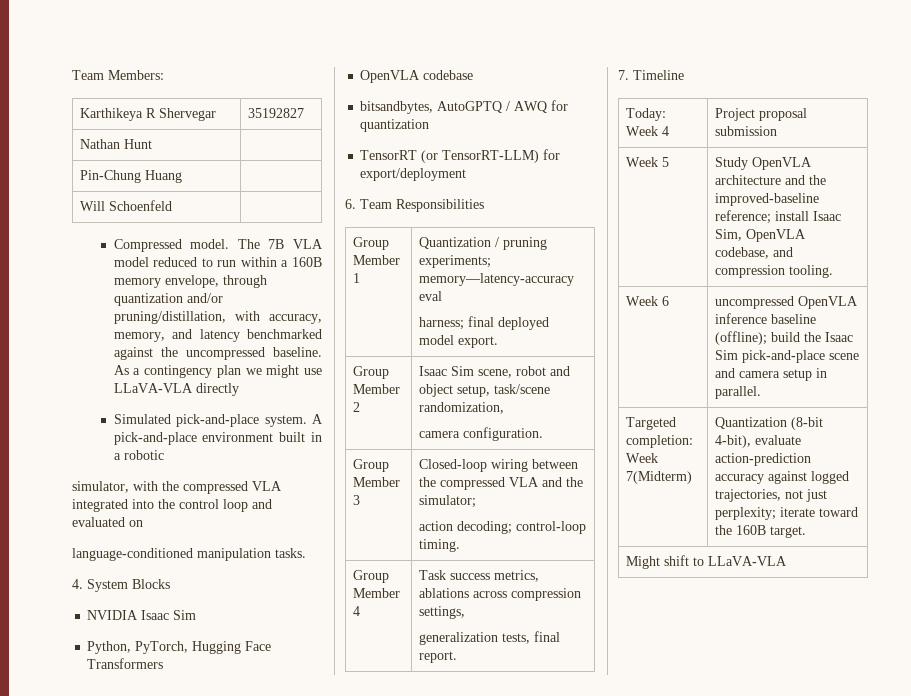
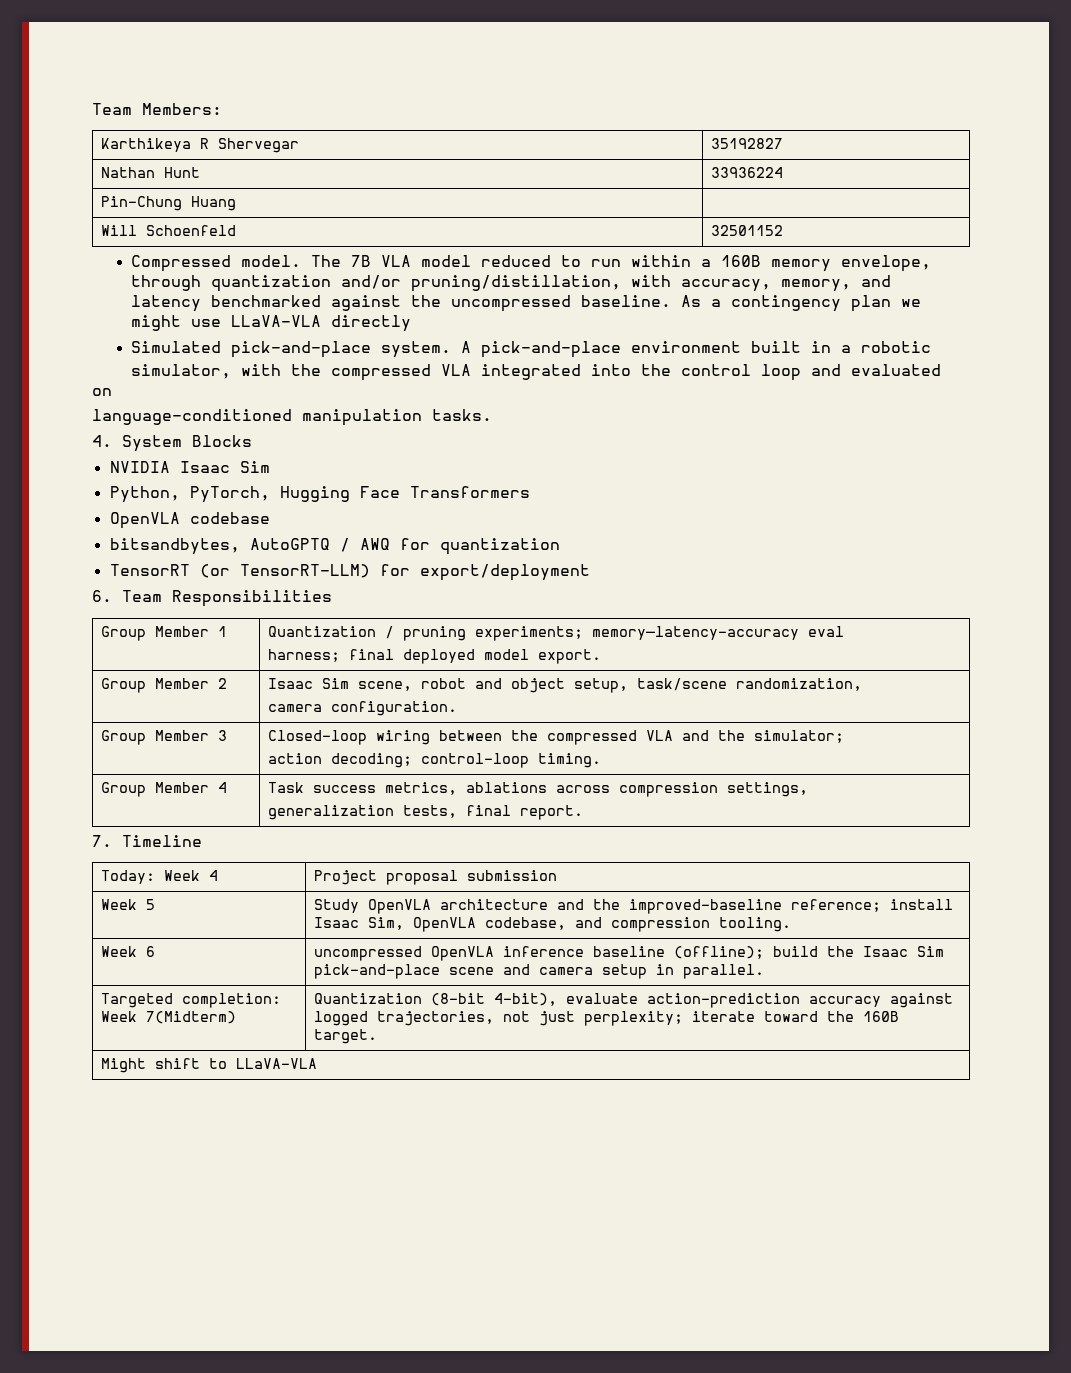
(153, 144) none -> [711,167,784,178] 33936224
(173, 205) none -> [711,225,784,236] 32501152

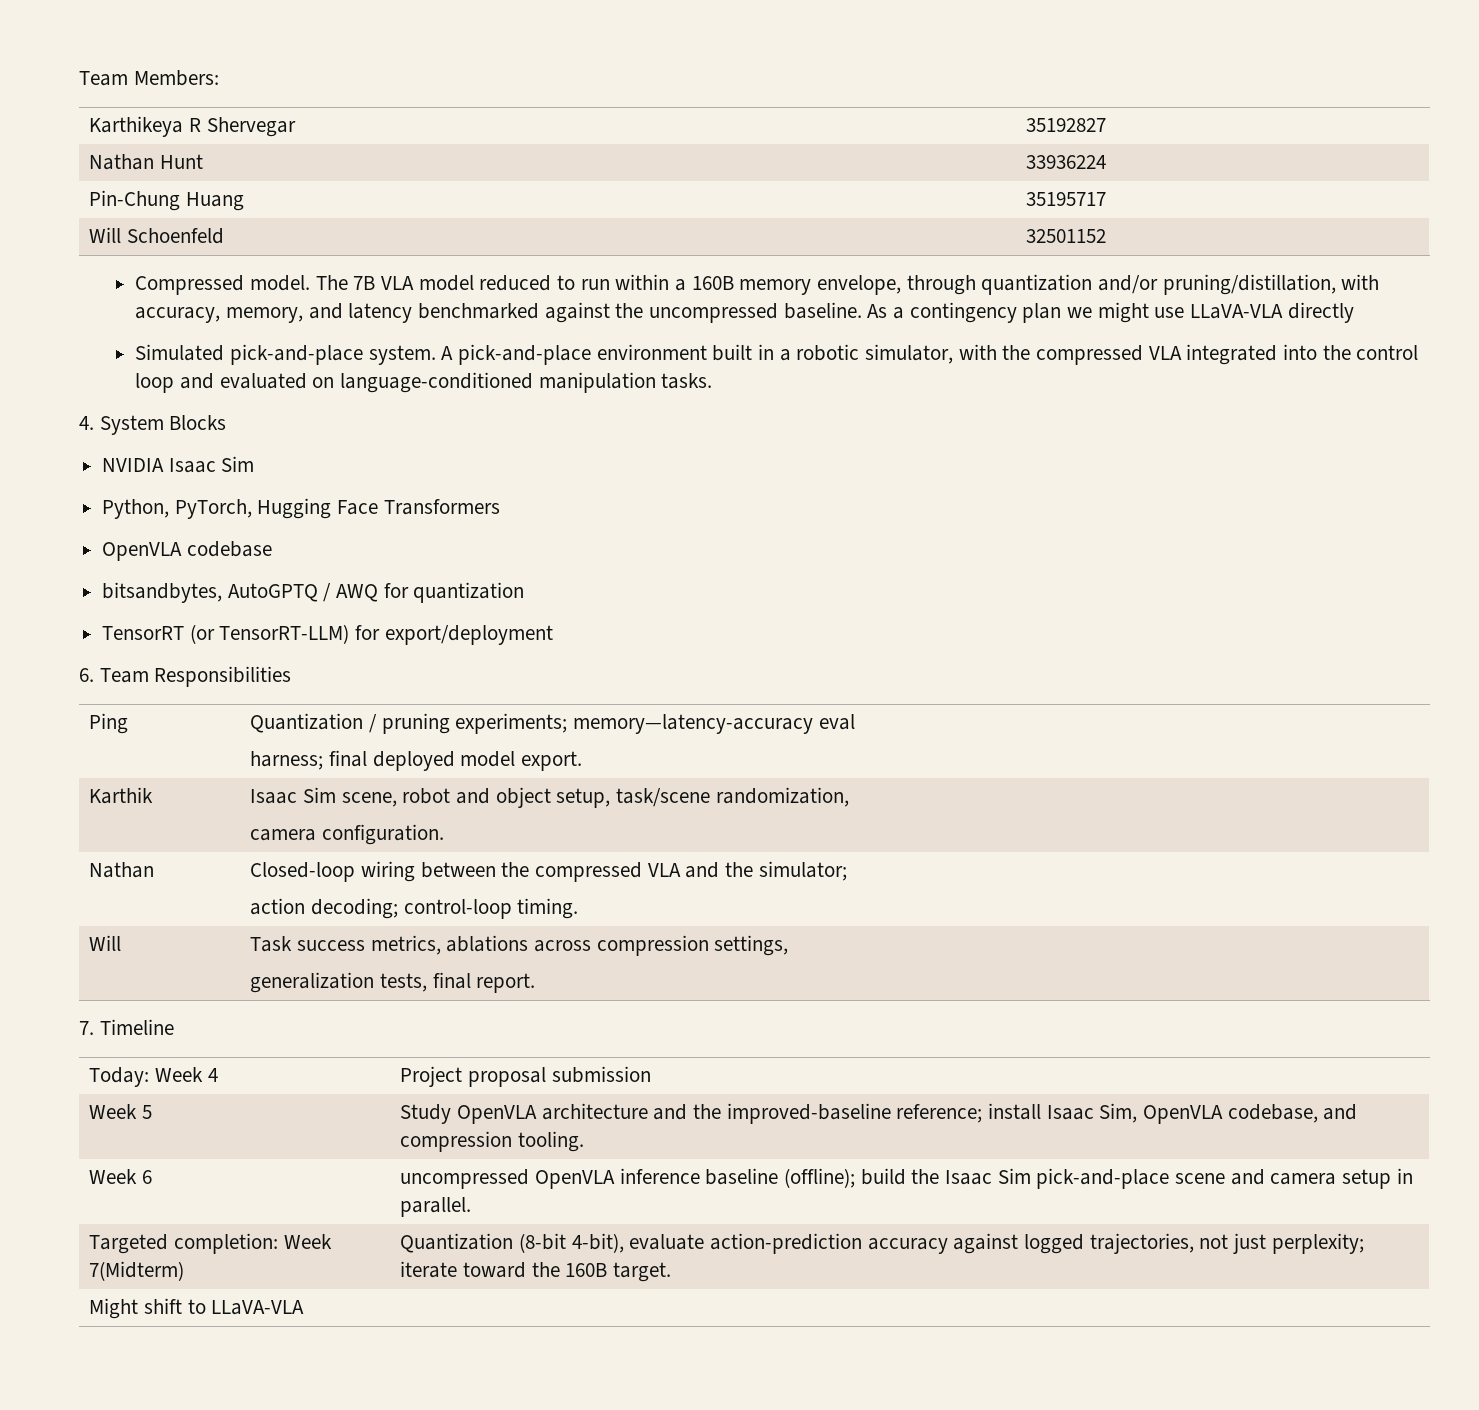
(237, 203) none -> [1026,192,1107,206] 35195717
(932, 347) // -> (860, 352) none
(112, 392) // -> (335, 382) none
[101,626,228,641] Group Member 1 -> [89,713,129,734] Ping
[101,678,228,693] Group Member 2 -> [89,787,154,804] Karthik
[101,730,228,745] Group Member 3 -> [89,862,155,878] Nathan
[101,782,228,797] Group Member 4 -> [89,935,122,951] Will

